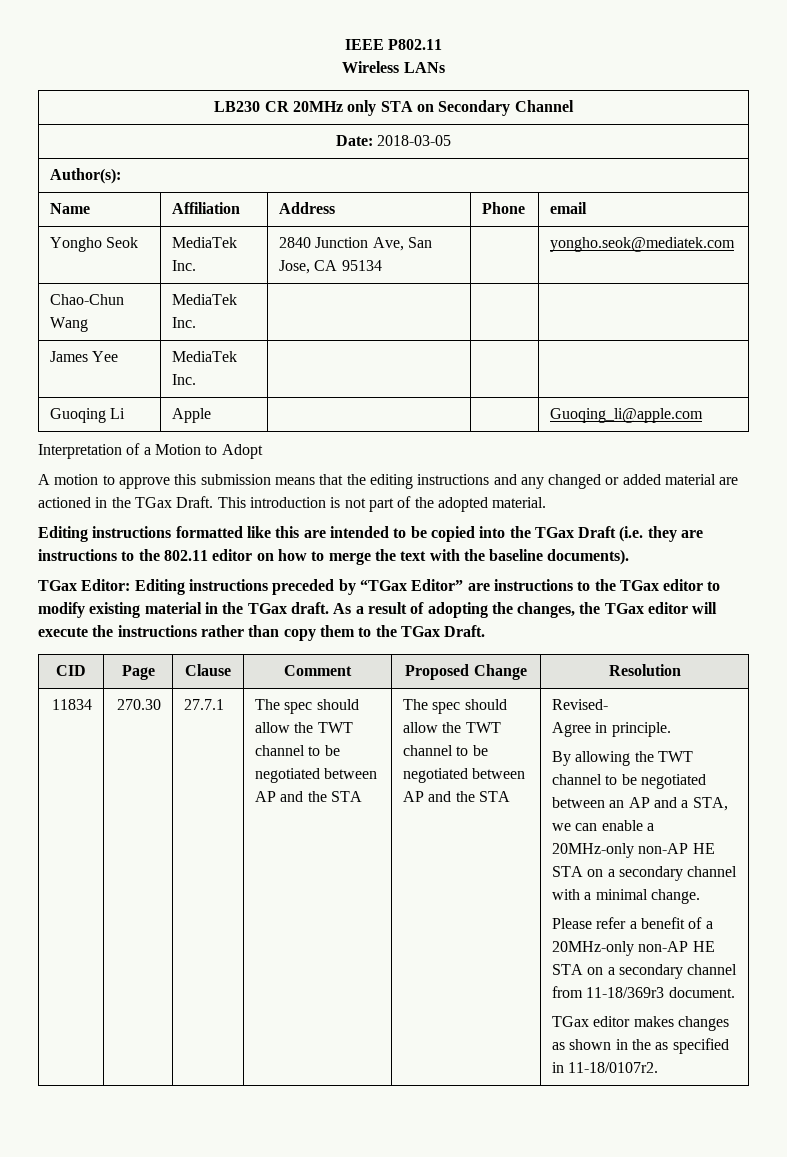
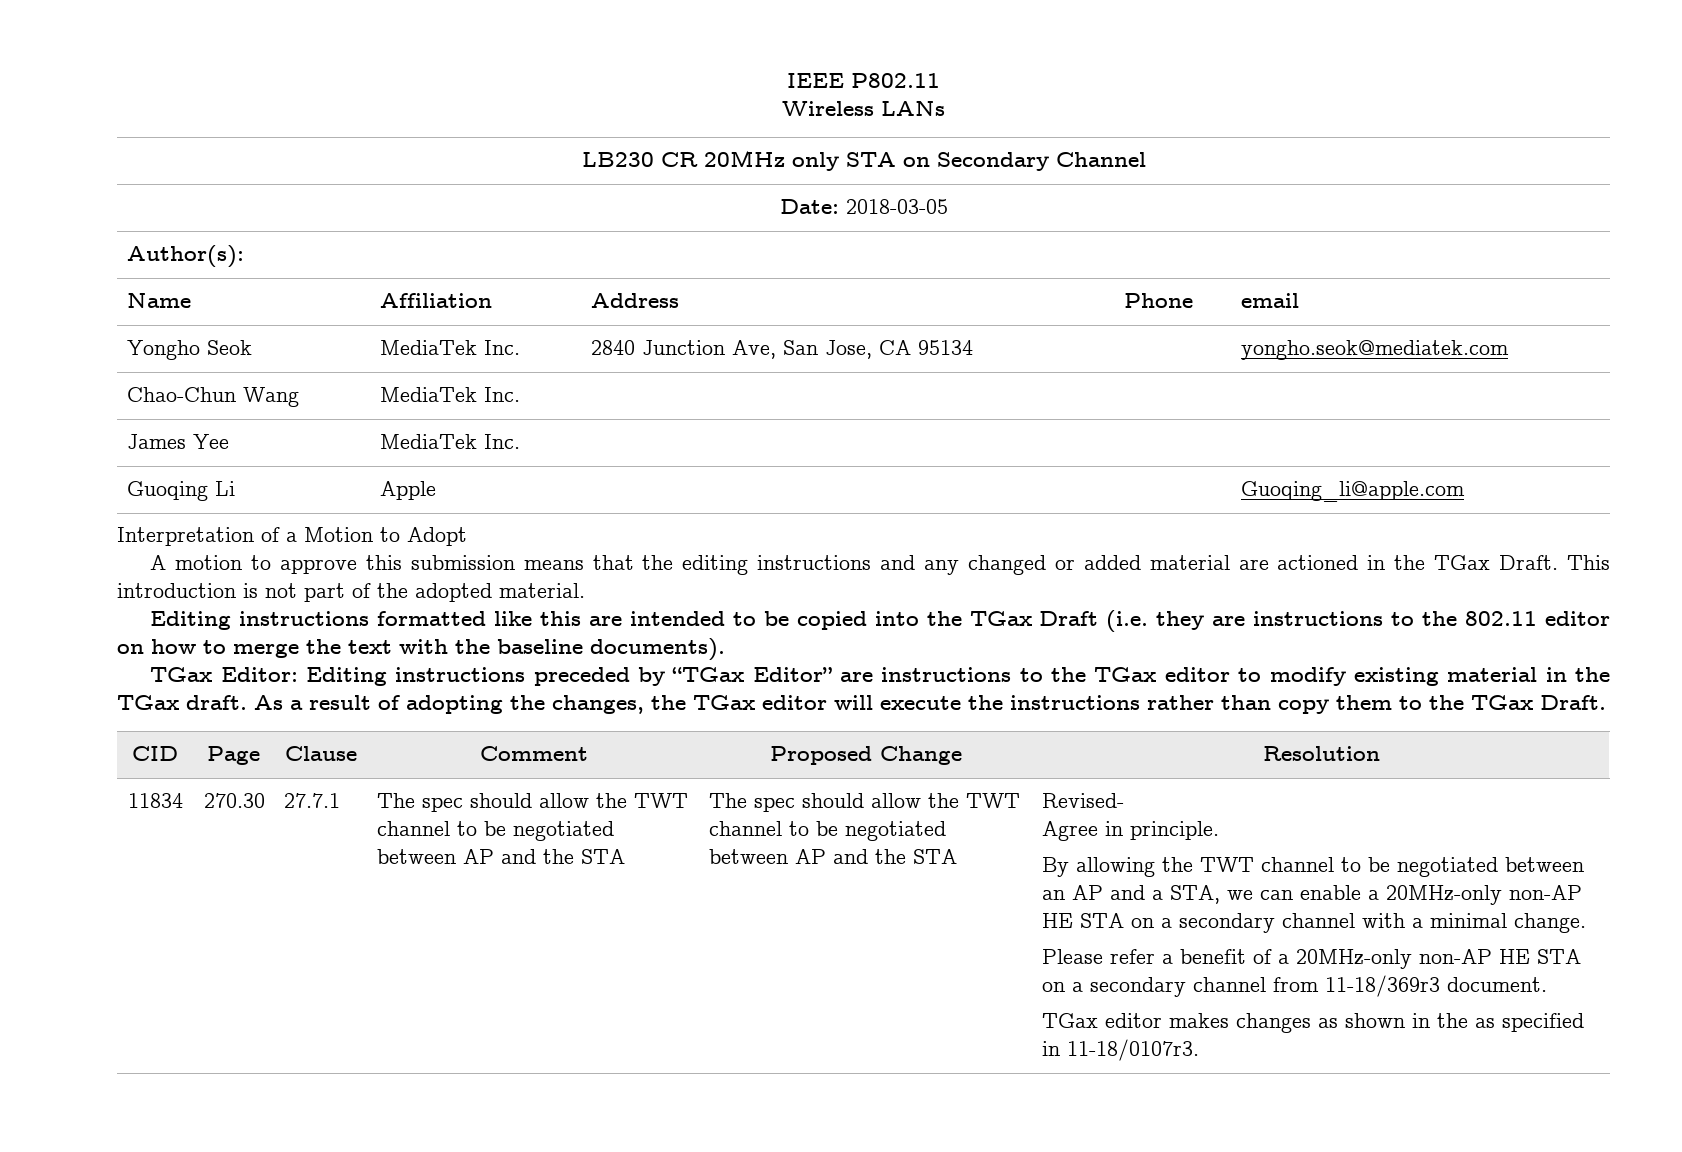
[568,1062,659,1073] 11-18/0107r2. -> [1066,1039,1199,1061] 11-18/0107r3.

